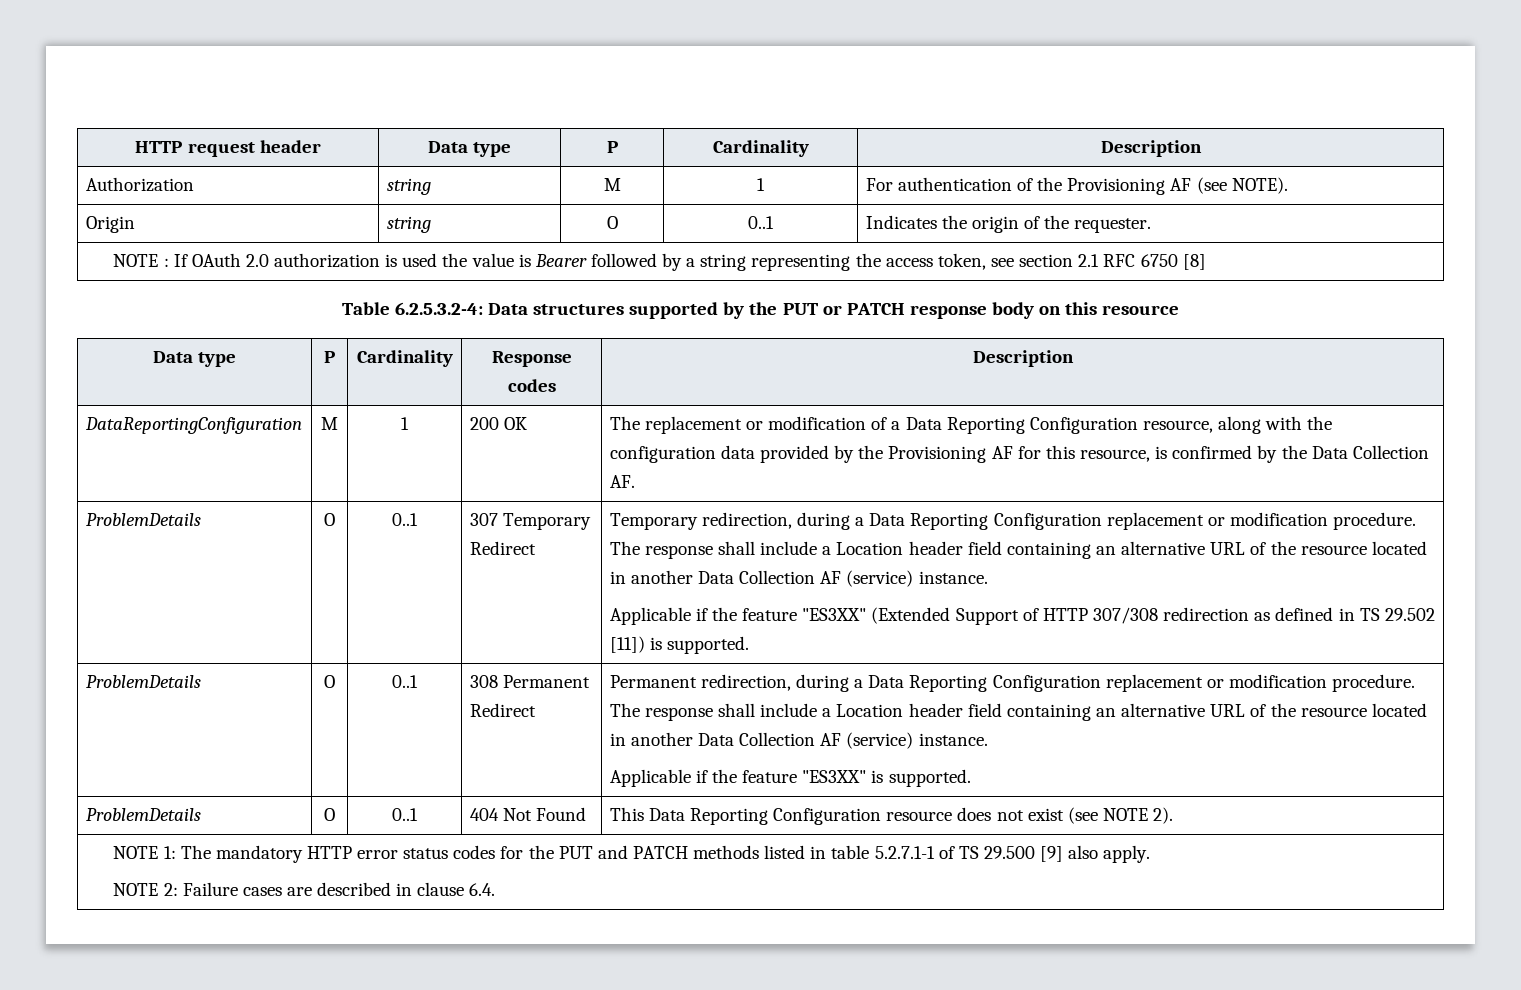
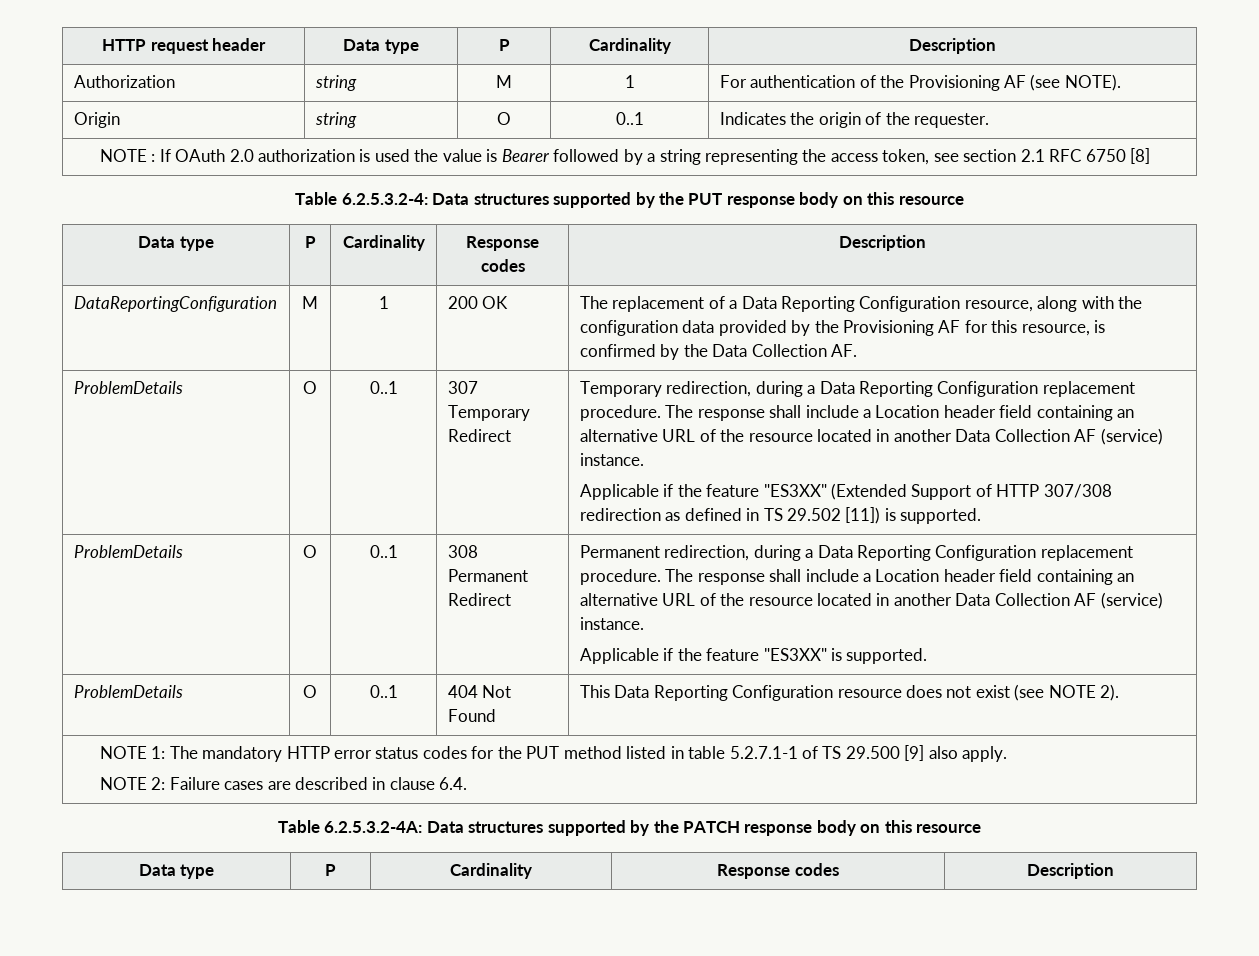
[822,303,905,315] or PATCH -> (723, 199) none
[746,416,867,430] or modification -> (705, 304) none
[1207,512,1328,526] or modification -> (1135, 389) none
[1206,674,1327,688] or modification -> (1133, 553) none
[597,845,760,859] and PATCH methods -> [563,746,622,759] method
(496, 889) none -> [277,820,982,836] [138,864,215,879] [325,864,336,876] [450,863,532,879] [717,863,839,879] [1027,863,1114,879] // Table 6.2.5.3.2-4A: Data structures supported by the PATCH response body on this resource // Data type | P | Cardinality | Response codes | Description

